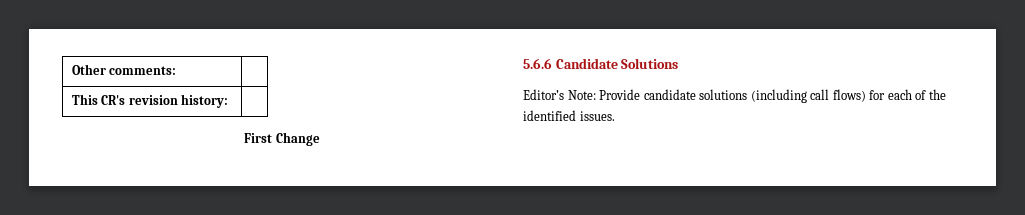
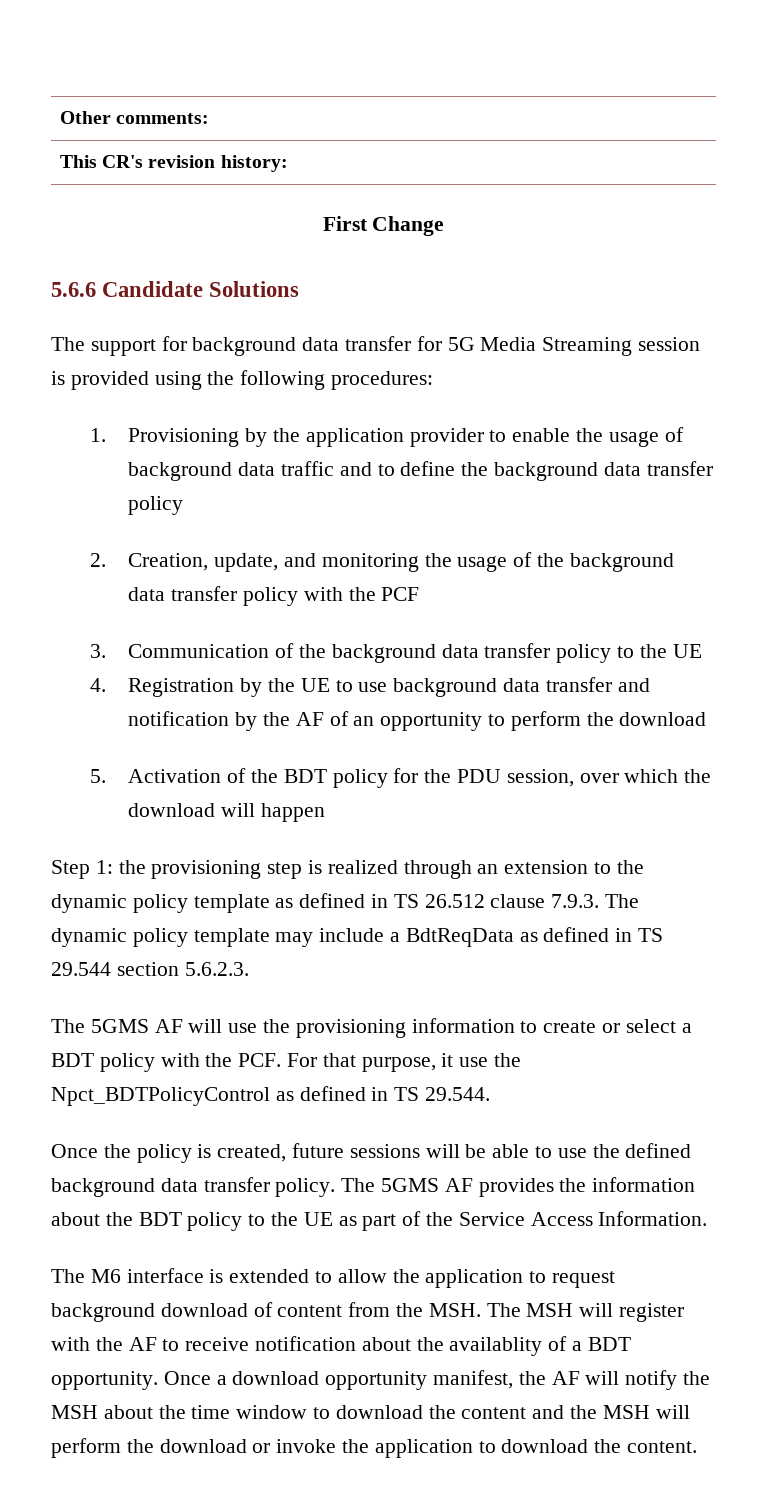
[523,89,946,103] [523,110,615,121] Editor’s Note: Provide candidate solutions (including call flows) for each of the identified issues. -> [51,336,701,356] [51,370,434,390] [89,427,684,447] [128,461,713,481] [128,496,184,515] [89,552,674,572] [128,586,420,606] [89,643,702,663] [89,677,650,697] [128,711,707,731] [89,768,712,788] [128,803,326,822] [51,860,644,879] [51,893,640,913] [51,927,664,947] [51,962,249,976] [51,1018,692,1038] [51,1053,522,1072] [51,1086,491,1106] [51,1143,692,1163] [51,1177,696,1197] [51,1211,708,1231] [51,1268,616,1288] [51,1302,685,1322] [51,1336,631,1356] [51,1370,711,1390] [51,1405,690,1419] [51,1438,698,1458] The support for background data transfer for 5G Media Streaming session is provided using the following procedures: // 1. Provisioning by the application provider to enable the usage of background data traffic and to define the background data transfer policy // 2. Creation, update, and monitoring the usage of the background data transfer policy with the PCF // 3. Communication of the background data transfer policy to the UE // 4. Registration by the UE to use background data transfer and notification by the AF of an opportunity to perform the download // 5. Activation of the BDT policy for the PDU session, over which the download will happen // Step 1: the provisioning step is realized through an extension to the dynamic policy template as defined in TS 26.512 clause 7.9.3. The dynamic policy template may include a BdtReqData as defined in TS 29.544 section 5.6.2.3. // The 5GMS AF will use the provisioning information to create or select a BDT policy with the PCF. For that purpose, it use the Npct_BDTPolicyControl as defined in TS 29.544. // Once the policy is created, future sessions will be able to use the defined background data transfer policy. The 5GMS AF provides the information about the BDT policy to the UE as part of the Service Access Information. // The M6 interface is extended to allow the application to request background download of content from the MSH. The MSH will register with the AF to receive notification about the availablity of a BDT opportunity. Once a download opportunity manifest, the AF will notify the MSH about the time window to download the content and the MSH will perform the download or invoke the application to download the content.

